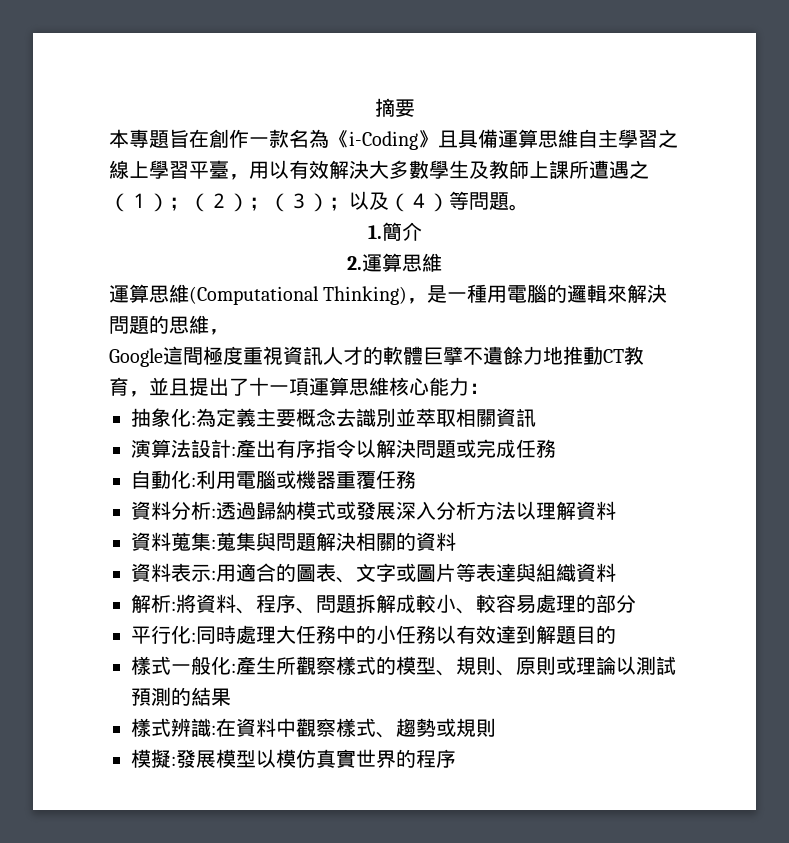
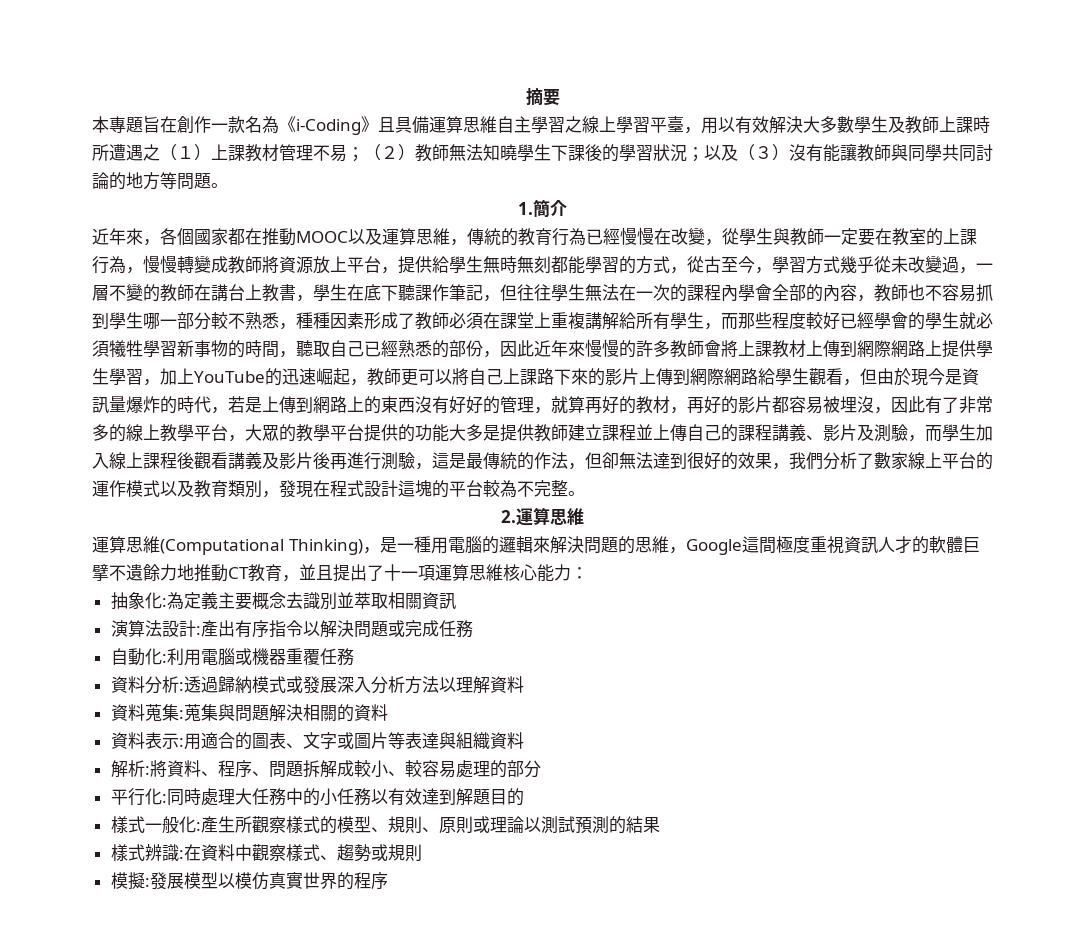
(569, 169) none -> [973,116,990,133] 時
[169,191,529,212] [367,222,422,241] ；（２）；（３）；以及（４）等問題。 // 1.簡介 -> [211,144,993,162] [92,172,228,190] [518,199,567,218] [92,227,977,246] [92,255,993,274] [92,283,993,302] [92,312,993,330] [92,339,993,358] [92,368,979,386] [92,396,993,414] [92,424,993,442] [92,452,993,470] [92,480,585,498] 上課教材管理不易；（２）教師無法知曉學生下課後的學習狀況；以及（３）沒有能讓教師與同學共同討論的地方等問題。 // 1.簡介 // 近年來，各個國家都在推動MOOC以及運算思維，傳統的教育行為已經慢慢在改變，從學生與教師一定要在教室的上課行為，慢慢轉變成教師將資源放上平台，提供給學生無時無刻都能學習的方式，從古至今，學習方式幾乎從未改變過，一層不變的教師在講台上教書，學生在底下聽課作筆記，但往往學生無法在一次的課程內學會全部的內容，教師也不容易抓到學生哪一部分較不熟悉，種種因素形成了教師必須在課堂上重複講解給所有學生，而那些程度較好已經學會的學生就必須犧牲學習新事物的時間，聽取自己已經熟悉的部份，因此近年來慢慢的許多教師會將上課教材上傳到網際網路上提供學生學習，加上YouTube的迅速崛起，教師更可以將自己上課路下來的影片上傳到網際網路給學生觀看，但由於現今是資訊量爆炸的時代，若是上傳到網路上的東西沒有好好的管理，就算再好的教材，再好的影片都容易被埋沒，因此有了非常多的線上教學平台，大眾的教學平台提供的功能大多是提供教師建立課程並上傳自己的課程講義、影片及測驗，而學生加入線上課程後觀看講義及影片後再進行測驗，這是最傳統的作法，但卻無法達到很好的效果，我們分析了數家線上平台的運作模式以及教育類別，發現在程式設計這塊的平台較為不完整。
(229, 332) // -> (686, 550) none

